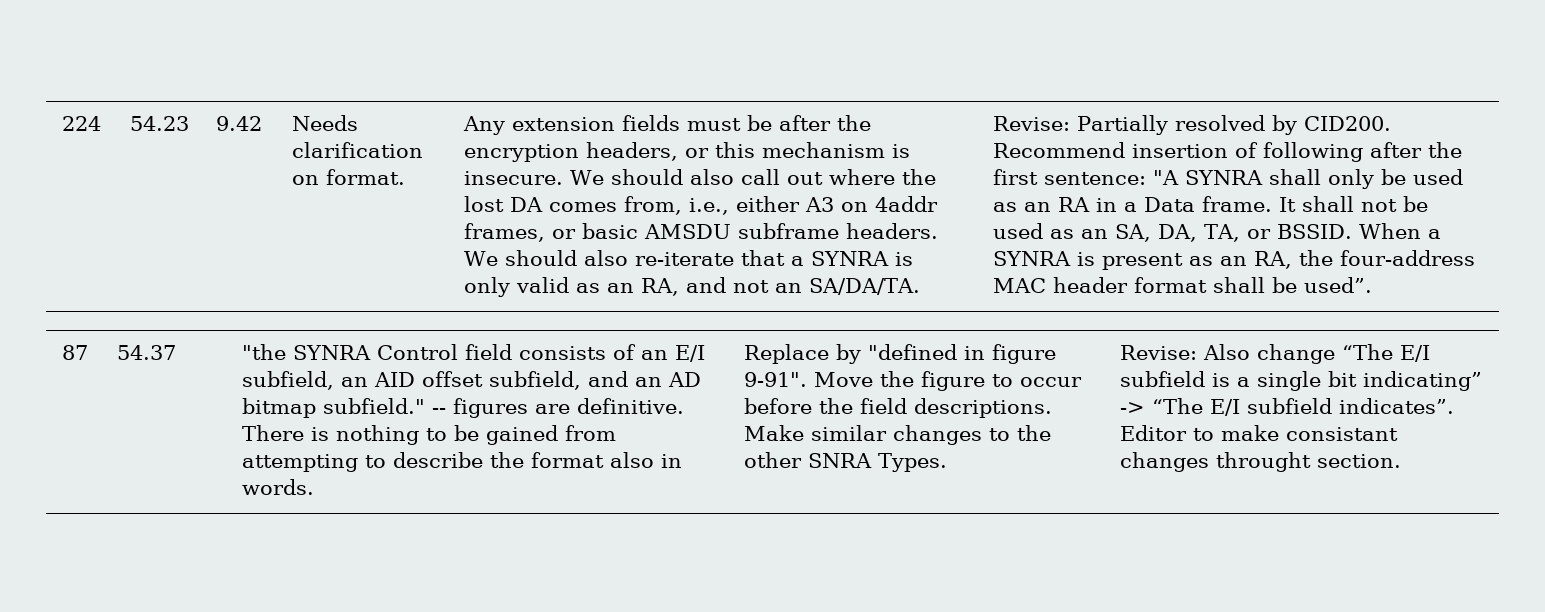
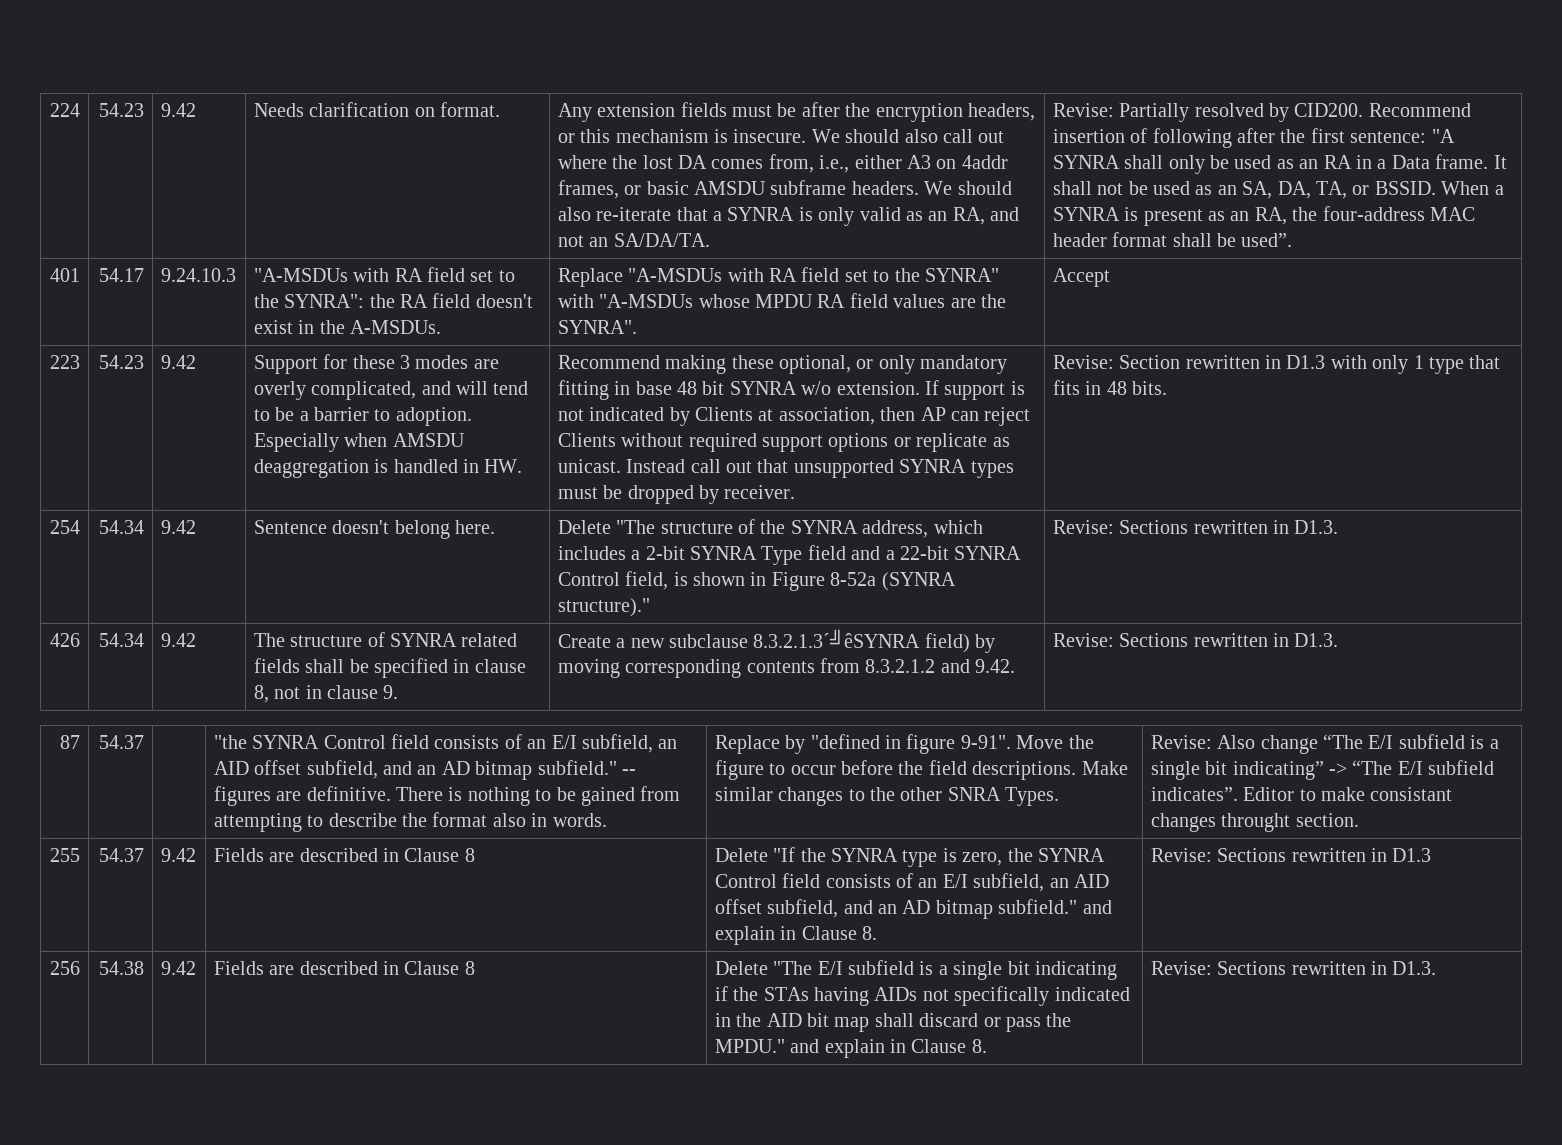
(1373, 285) none -> [50,268,81,282] [99,268,145,282] [160,268,236,282] [253,267,515,282] [253,293,533,308] [253,320,441,334] [557,267,999,287] [557,293,1006,308] [557,320,637,334] [1052,268,1110,287] [50,355,81,369] [99,355,145,369] [160,355,196,369] [253,354,499,374] [253,381,529,400] [253,407,472,426] [253,433,465,452] [253,459,523,478] [557,355,1008,374] [557,380,1025,400] [557,407,1031,426] [557,433,1010,452] [557,459,1014,478] [557,485,796,504] [1052,355,1501,374] [1052,380,1167,395] [50,520,81,534] [99,520,145,534] [160,520,196,534] [253,520,495,539] [557,519,983,538] [557,545,1022,565] [557,571,956,591] [557,598,650,617] [1052,520,1339,534] [50,633,81,647] [99,633,145,647] [160,633,196,647] [253,632,518,647] [253,658,526,678] [253,685,399,703] [557,629,996,653] [557,658,1016,678] [1052,633,1339,647] // 401 | 54.17 | 9.24.10.3 | "A-MSDUs with RA field set to the SYNRA": the RA field doesn't exist in the A-MSDUs. | Replace "A-MSDUs with RA field set to the SYNRA" with "A-MSDUs whose MPDU RA field values are the SYNRA". | Accept // 223 | 54.23 | 9.42 | Support for these 3 modes are overly complicated, and will tend to be a barrier to adoption. Especially when AMSDU deaggregation is handled in HW. | Recommend making these optional, or only mandatory fitting in base 48 bit SYNRA w/o extension. If support is not indicated by Clients at association, then AP can reject Clients without required support options or replicate as unicast. Instead call out that unsupported SYNRA types must be dropped by receiver. | Revise: Section rewritten in D1.3 with only 1 type that fits in 48 bits. // 254 | 54.34 | 9.42 | Sentence doesn't belong here. | Delete "The structure of the SYNRA address, which includes a 2-bit SYNRA Type field and a 22-bit SYNRA Control field, is shown in Figure 8-52a (SYNRA structure)." | Revise: Sections rewritten in D1.3. // 426 | 54.34 | 9.42 | The structure of SYNRA related fields shall be specified in clause 8, not in clause 9. | Create a new subclause 8.3.2.1.3´╝êSYNRA field) by moving corresponding contents from 8.3.2.1.2 and 9.42. | Revise: Sections rewritten in D1.3.
(1402, 461) none -> [50,848,81,862] [99,848,145,862] [160,848,196,862] [213,848,475,862] [714,847,1105,867] [714,873,1109,892] [714,899,1112,919] [714,926,877,945] [1150,848,1432,862] [50,961,81,975] [99,961,145,975] [160,961,196,975] [213,961,475,975] [714,960,1117,980] [714,986,1130,1006] [714,1013,1072,1032] [714,1039,987,1058] [1150,961,1437,975] // 255 | 54.37 | 9.42 | Fields are described in Clause 8 | Delete "If the SYNRA type is zero, the SYNRA Control field consists of an E/I subfield, an AID offset subfield, and an AD bitmap subfield." and explain in Clause 8. | Revise: Sections rewritten in D1.3 // 256 | 54.38 | 9.42 | Fields are described in Clause 8 | Delete "The E/I subfield is a single bit indicating if the STAs having AIDs not specifically indicated in the AID bit map shall discard or pass the MPDU." and explain in Clause 8. | Revise: Sections rewritten in D1.3.

